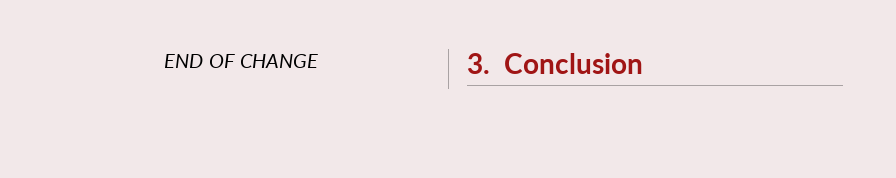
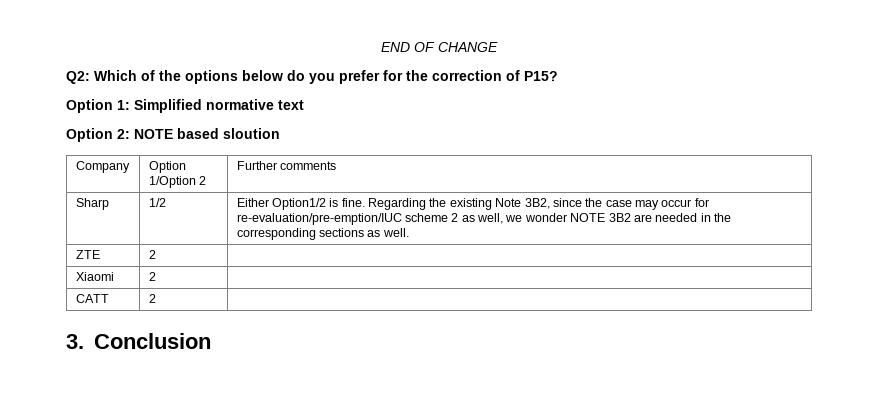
(318, 61) none -> [66,70,558,84] [66,99,304,113] [66,128,280,142] [75,161,130,173] [148,161,186,173] [148,176,206,188] [236,161,336,170] [75,198,109,210] [148,198,166,207] [236,198,709,210] [236,213,732,225] [236,228,409,240] [75,250,100,259] [148,250,156,259] [75,272,114,281] [148,272,156,281] [75,294,109,303] [148,294,156,303] // Q2: Which of the options below do you prefer for the correction of P15? // Option 1: Simplified normative text // Option 2: NOTE based sloution // Company | Option 1/Option 2 | Further comments // Sharp | 1/2 | Either Option1/2 is fine. Regarding the existing Note 3B2, since the case may occur for re-evaluation/pre-emption/IUC scheme 2 as well, we wonder NOTE 3B2 are needed in the corresponding sections as well. // ZTE | 2 | // Xiaomi | 2 | // CATT | 2 |

